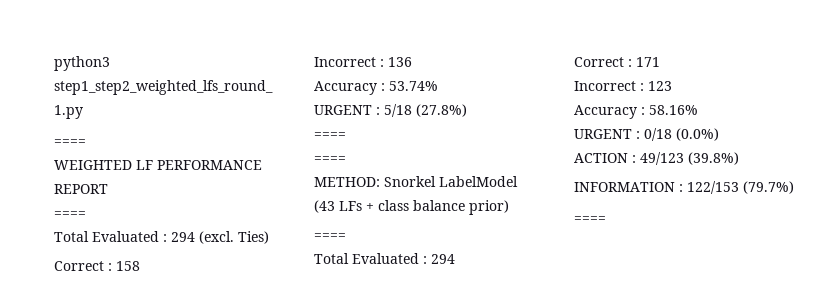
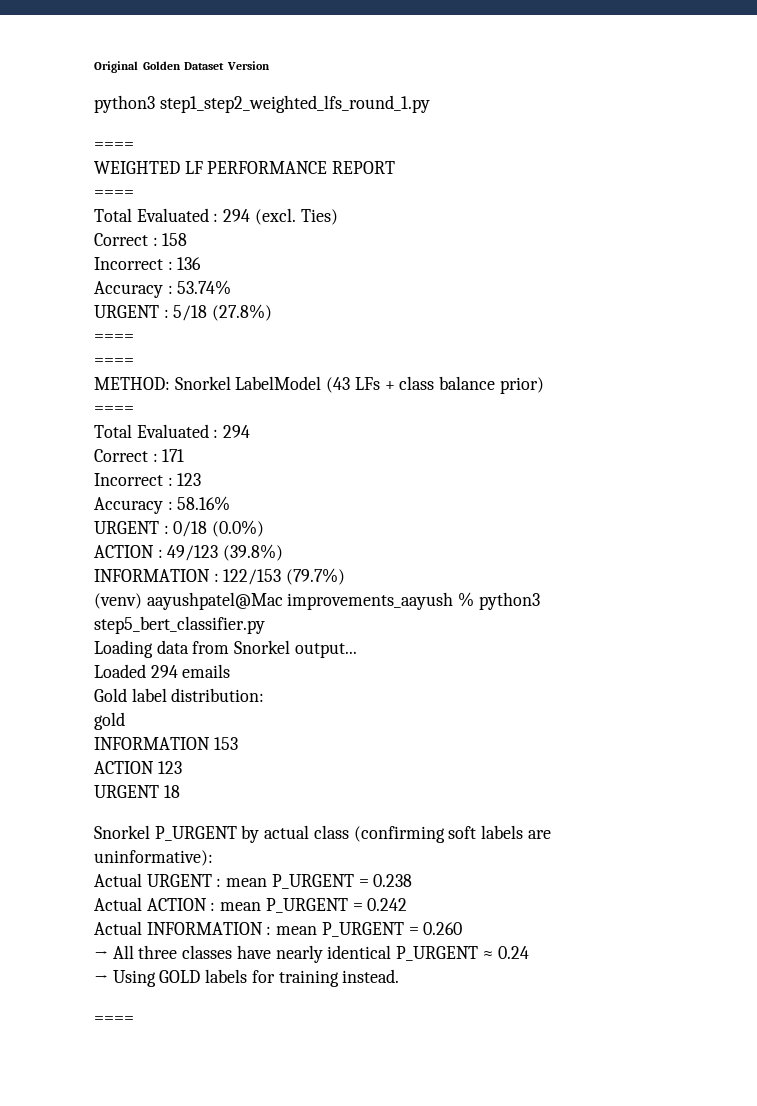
(54, 63) none -> [94,61,271,73] Original Golden Dataset Version //
(794, 187) none -> [94,592,540,610] [94,616,265,634] [94,640,357,658] [94,664,231,678] [94,688,265,702] [94,712,125,730] [94,737,238,750] [94,761,182,774] [94,785,180,798] [94,825,551,843] [94,850,213,866] [94,873,413,889] [94,897,408,913] [94,921,463,937] [94,945,529,963] [94,969,400,987] // (venv) aayushpatel@Mac improvements_aayush % python3 step5_bert_classifier.py // Loading data from Snorkel output... // Loaded 294 emails // Gold label distribution: // gold // INFORMATION 153 // ACTION 123 // URGENT 18 // Snorkel P_URGENT by actual class (confirming soft labels are uninformative): // Actual URGENT : mean P_URGENT = 0.238 // Actual ACTION : mean P_URGENT = 0.242 // Actual INFORMATION : mean P_URGENT = 0.260 // → All three classes have nearly identical P_URGENT ≈ 0.24 // → Using GOLD labels for training instead.

